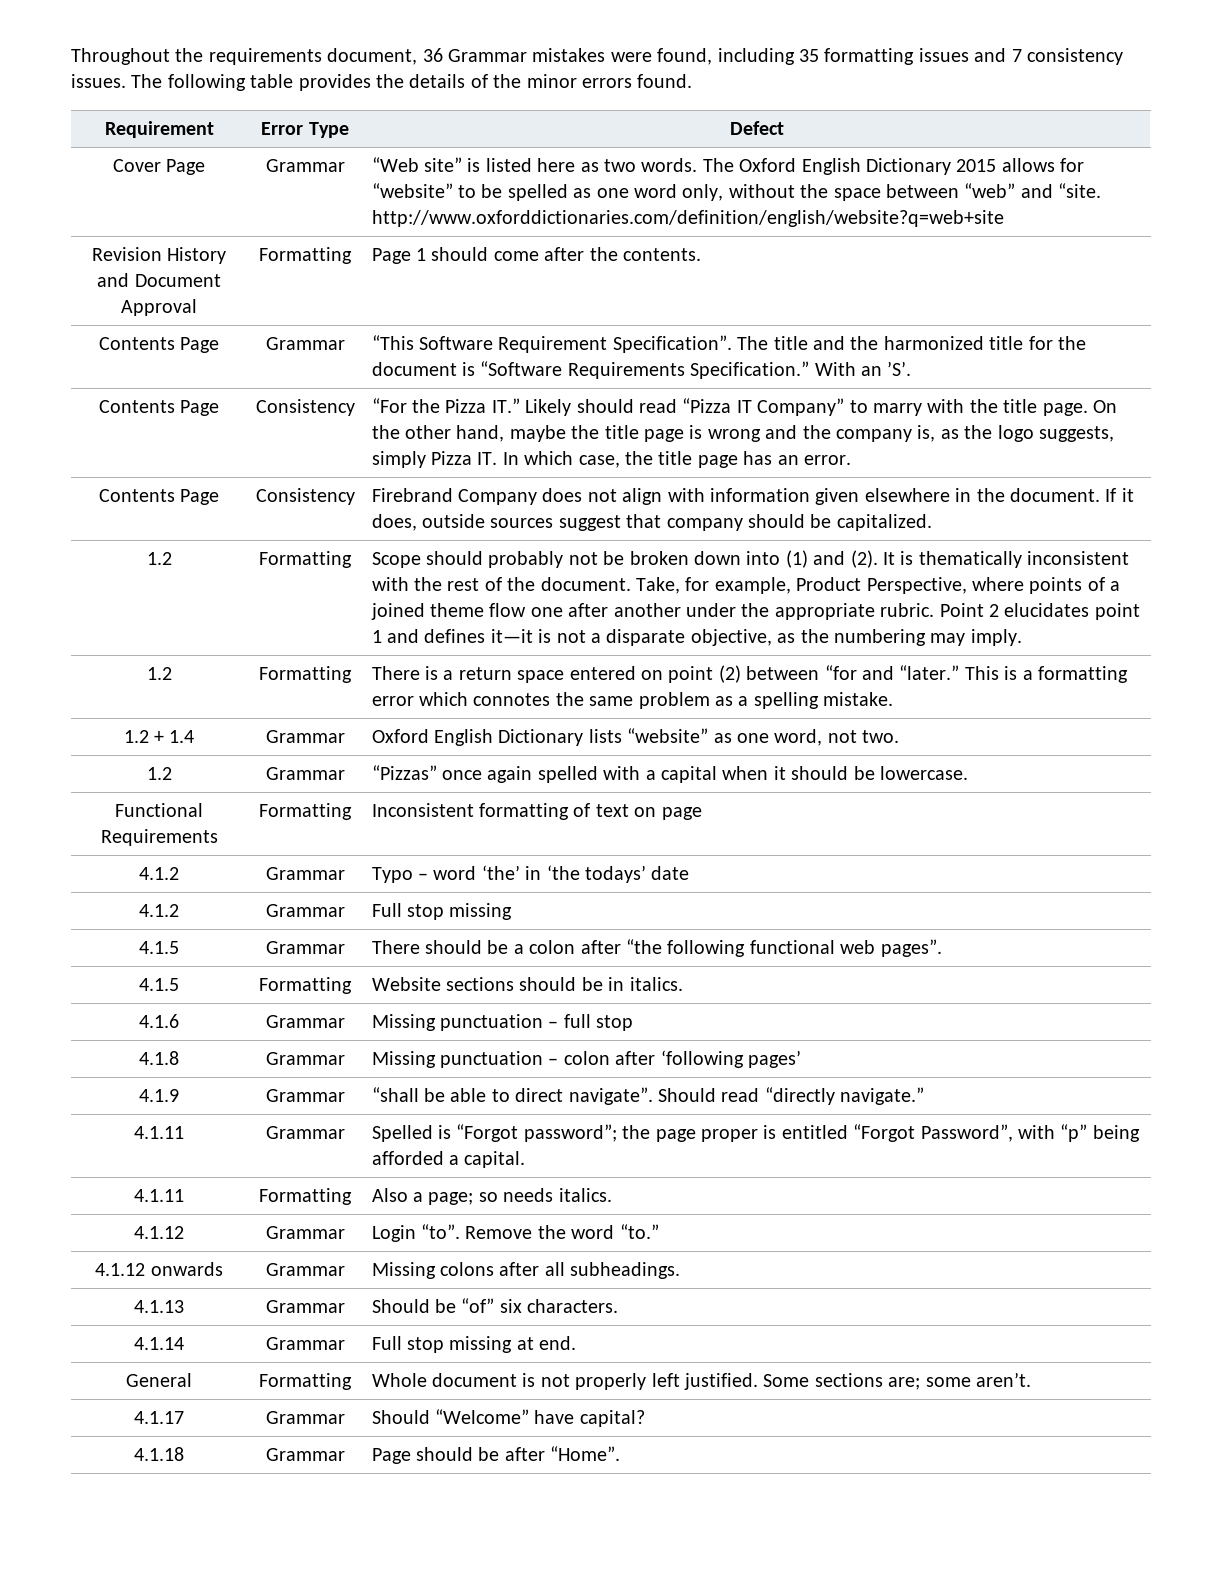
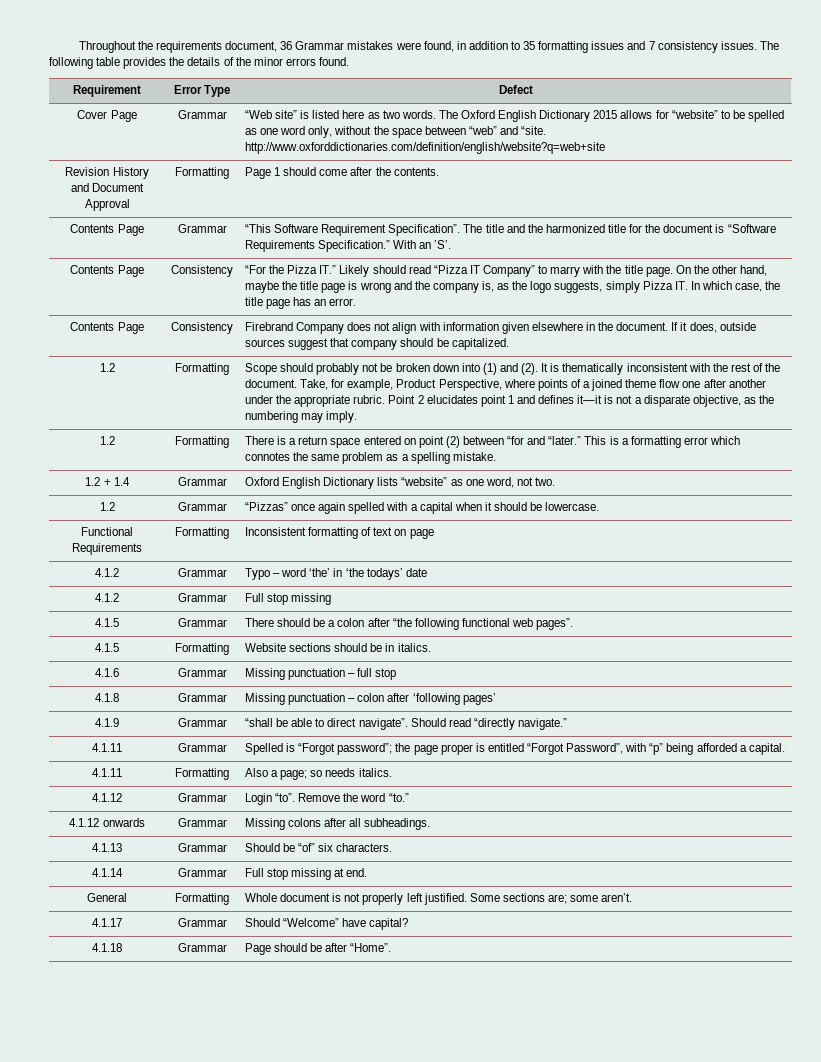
[717,48,795,65] including -> [456,41,520,50] in addition to

